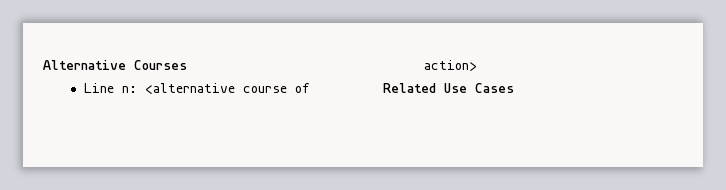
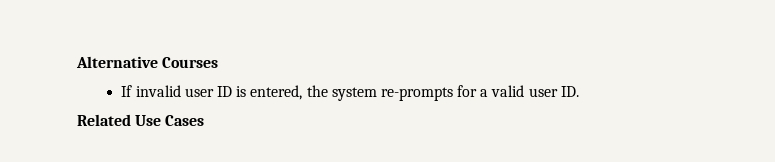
[83,83,310,94] [423,60,477,71] Line n: <alternative course of action> -> [121,85,579,101] If invalid user ID is entered, the system re-prompts for a valid user ID.

